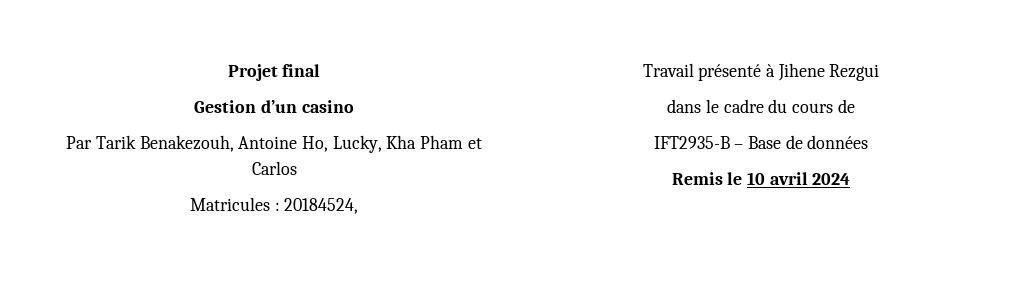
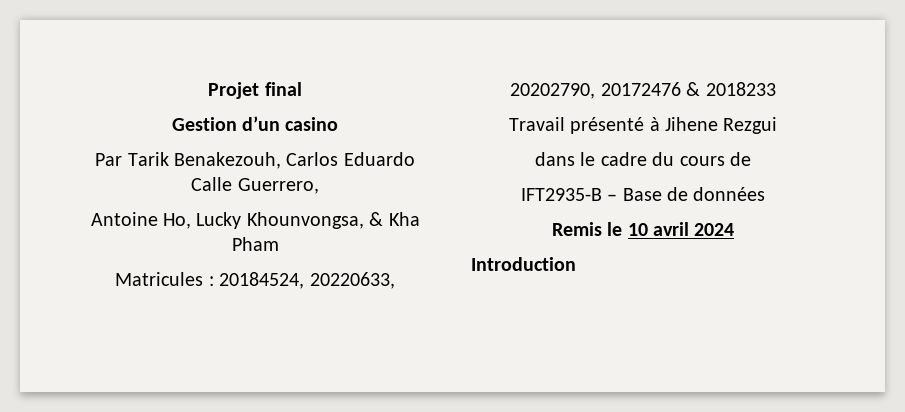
[238,135,382,153] Antoine Ho, Lucky, -> [286,152,415,166] [191,177,319,194] [90,212,384,229] Carlos Eduardo Calle Guerrero, // Antoine Ho, Lucky Khounvongsa, &
[467,138,482,149] [251,161,297,175] et Carlos -> (279, 244) none
(359, 206) none -> [309,272,395,289] [510,82,776,99] 20220633, 20202790, 20172476 & 2018233
(851, 179) none -> [471,257,576,271] // Introduction

